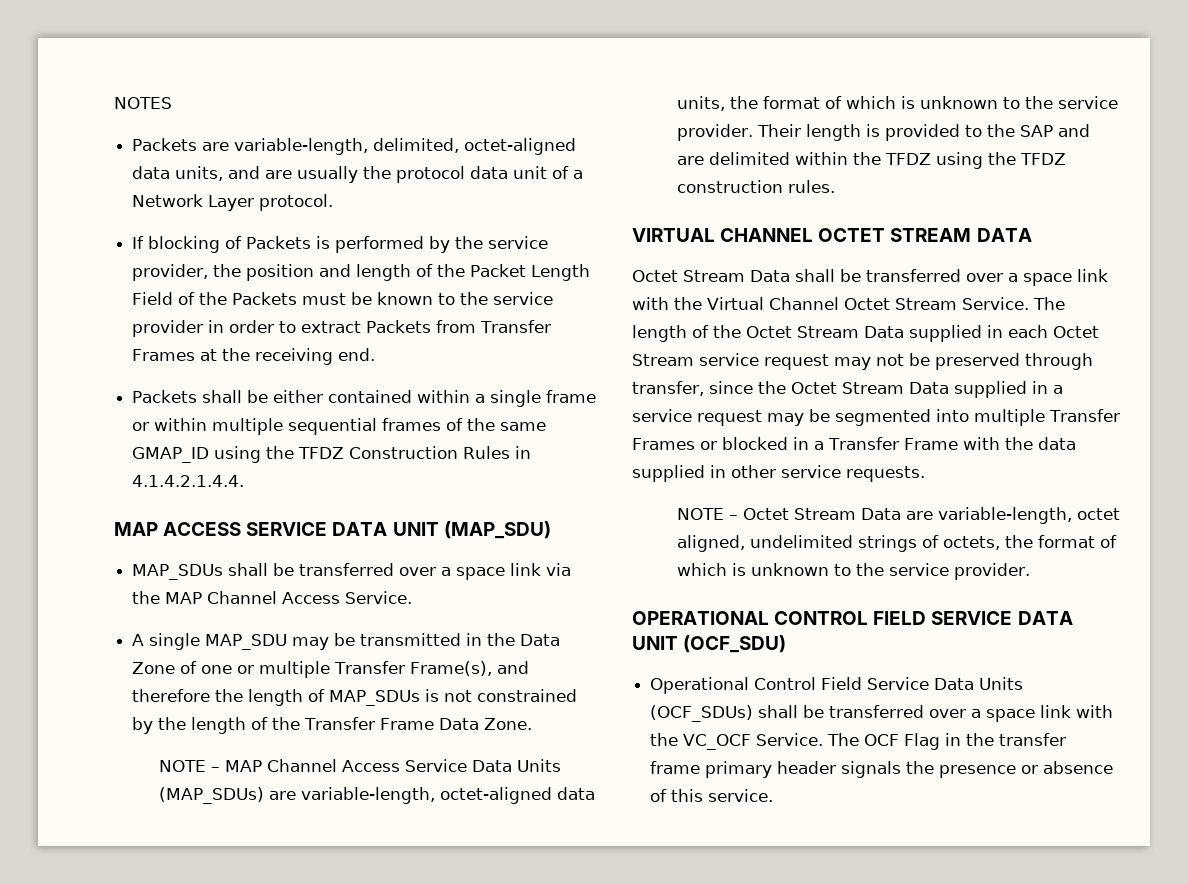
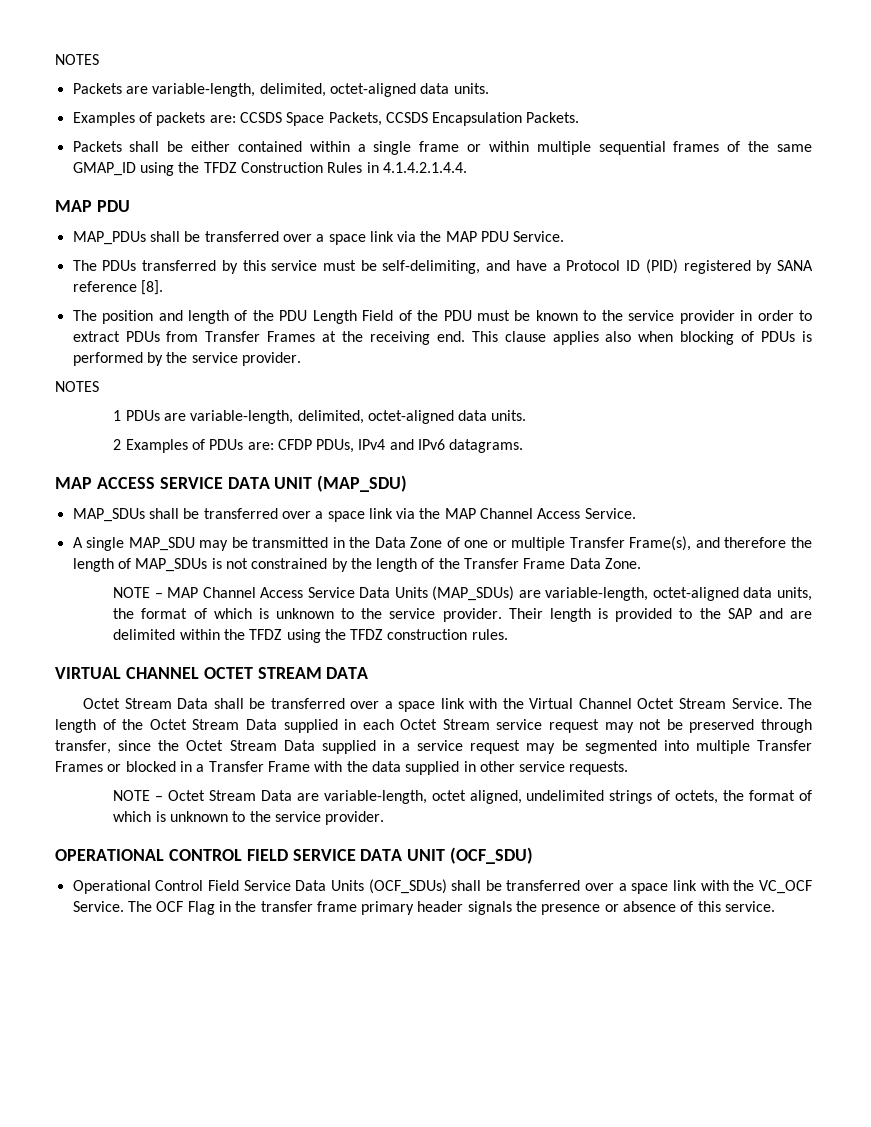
[175,166,584,183] [132,194,334,211] [132,236,549,253] [132,264,591,281] [132,292,554,305] [132,320,552,337] [132,348,376,365] units, and are usually the protocol data unit of a Network Layer protocol. // If blocking of Packets is performed by the service provider, the position and length of the Packet Length Field of the Packets must be known to the service provider in order to extract Packets from Transfer Frames at the receiving end. -> [453,83,489,94] [72,112,580,126] units. // Examples of packets are: CCSDS Space Packets, CCSDS Encapsulation Packets.
(245, 481) none -> [55,200,130,212] [72,231,565,245] [72,259,814,274] [72,280,163,295] [72,310,812,324] [72,331,812,345] [72,352,301,366] [55,381,99,392] [113,410,527,424] [113,439,524,453] // MAP PDU // MAP_PDUs shall be transferred over a space link via the MAP PDU Service. // The PDUs transferred by this service must be self-delimiting, and have a Protocol ID (PID) registered by SANA reference [8]. // The position and length of the PDU Length Field of the PDU must be known to the service provider in order to extract PDUs from Transfer Frames at the receiving end. This clause applies also when blocking of PDUs is performed by the service provider. // NOTES // 1 PDUs are variable-length, delimited, octet-aligned data units. // 2 Examples of PDUs are: CFDP PDUs, IPv4 and IPv6 datagrams.

